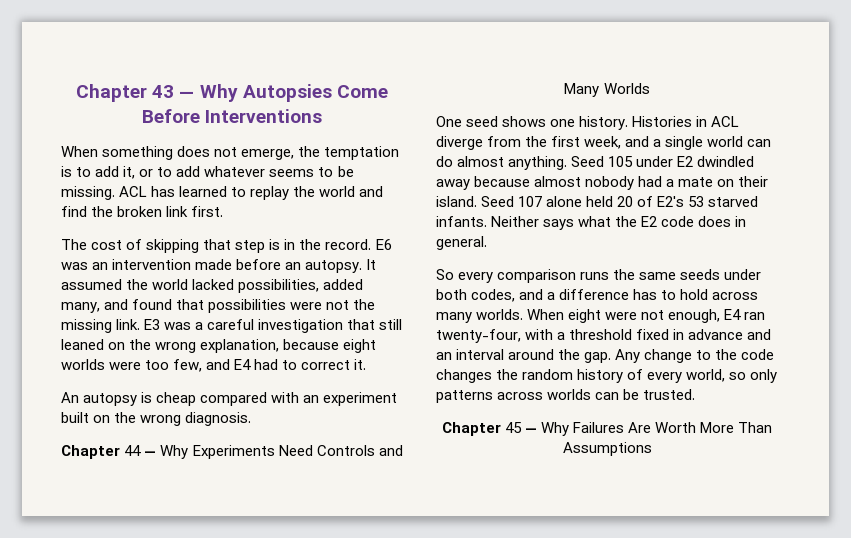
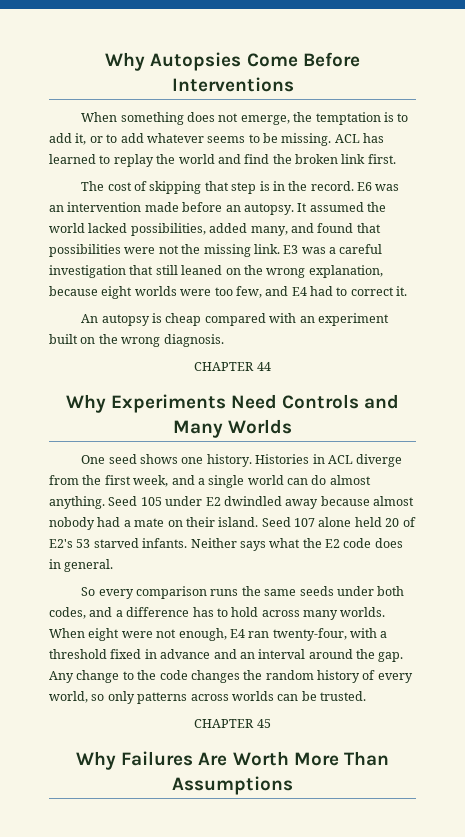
[76,84,195,102] Chapter 43 — -> (105, 61) none
[61,445,121,459] Chapter -> [194,362,255,371] CHAPTER
[144,451,157,456] — -> (271, 366) //
[441,422,501,436] Chapter -> [194,719,255,728] CHAPTER
[524,428,537,433] — -> (271, 723) //

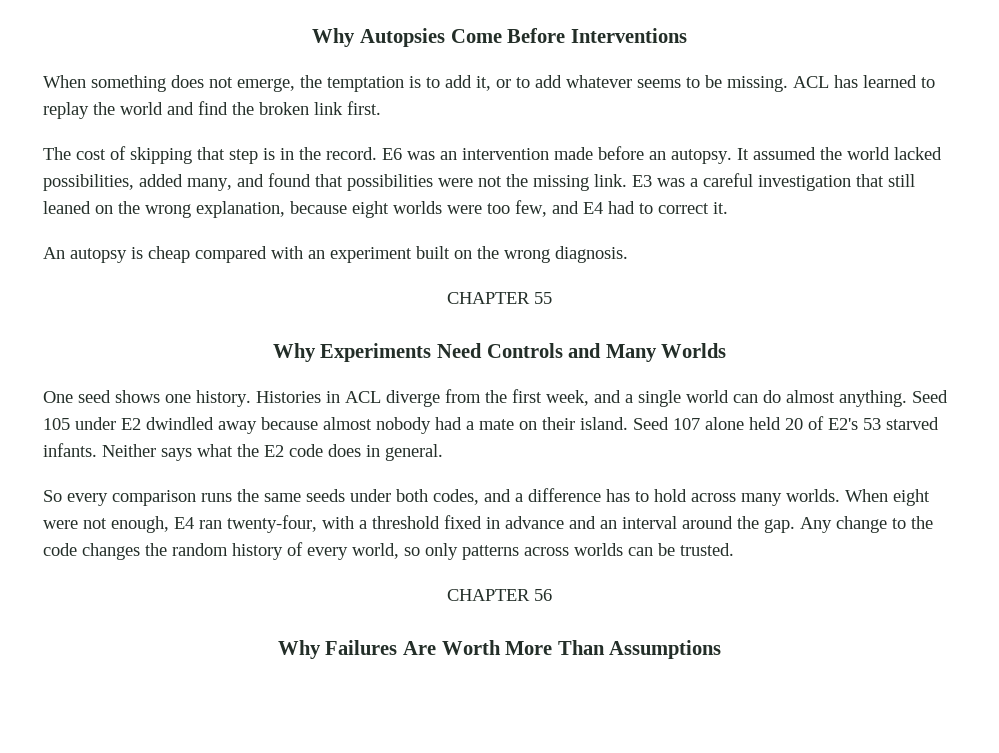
[256,362,271,371] 44 -> [534,292,552,304] 55
[256,719,271,728] 45 -> [534,589,552,601] 56

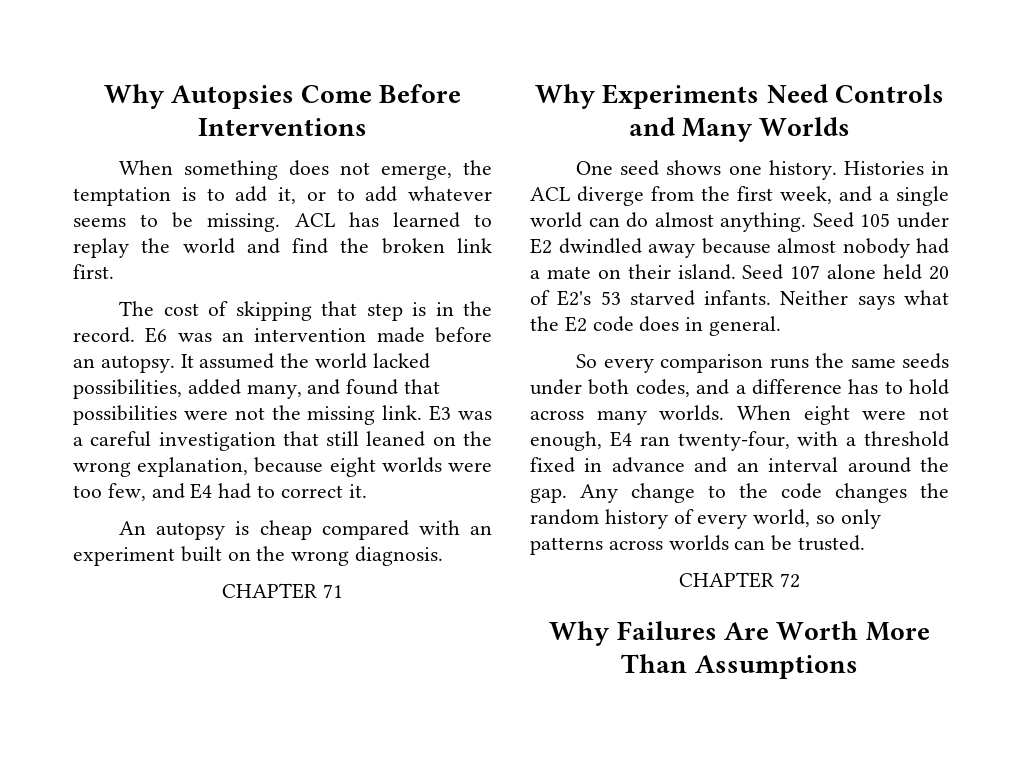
[534,292,552,304] 55 -> [322,584,343,598] 71
[534,589,552,601] 56 -> [779,573,800,588] 72

